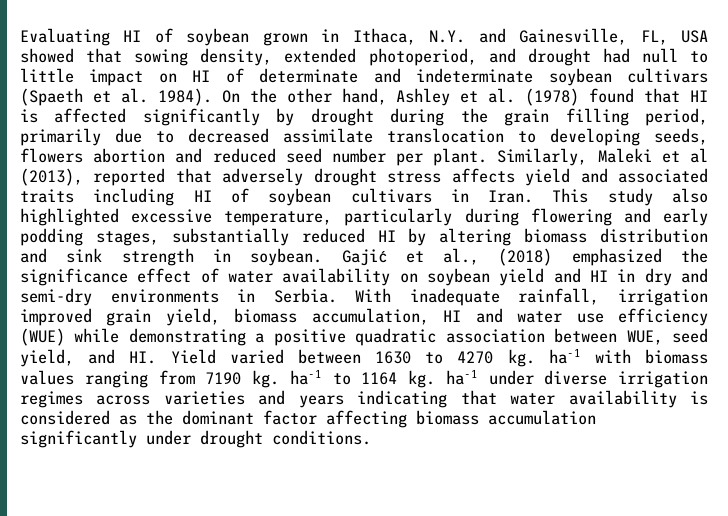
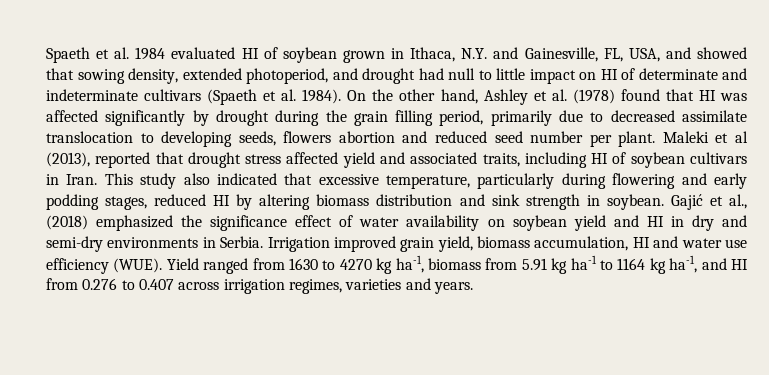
[20,28,110,46] Evaluating -> [46,47,236,63] Spaeth et al. 1984 evaluated
[681,30,708,43] USA -> [628,47,691,62] USA, and
[548,68,612,86] soybean -> (138, 95) none
[20,109,38,123] is -> [719,93,747,101] was
[497,148,588,166] Similarly, -> (656, 139) none
[222,168,304,186] adversely -> (184, 158) none
[451,168,515,183] affects -> [286,152,339,164] affected
[20,189,74,203] traits -> [482,153,520,167] traits,
[20,208,119,226] highlighted -> [216,173,313,185] indicated that
[171,228,289,246] substantially -> (148, 203) none
[355,288,708,306] With inadequate rainfall, irrigation -> [267,237,330,252] Irrigation
[20,328,709,346] [20,348,708,367] [20,369,708,388] [20,390,709,408] [20,410,596,428] [20,430,371,448] (WUE) while demonstrating a positive quadratic association between WUE, seed yield, and HI. Yield varied between 1630 to 4270 kg. ha-1 with biomass values ranging from 7190 kg. ha-1 to 1164 kg. ha-1 under diverse irrigation regimes across varieties and years indicating that water availability is considered as the dominant factor affecting biomass accumulation significantly under drought conditions. -> [113,255,748,274] [46,278,473,294] (WUE). Yield ranged from 1630 to 4270 kg ha-1, biomass from 5.91 kg ha-1 to 1164 kg ha-1, and HI from 0.276 to 0.407 across irrigation regimes, varieties and years.

